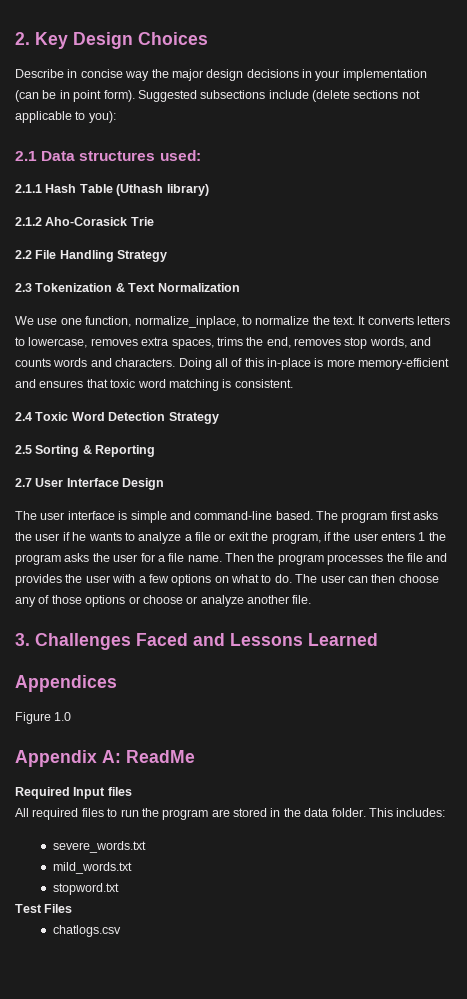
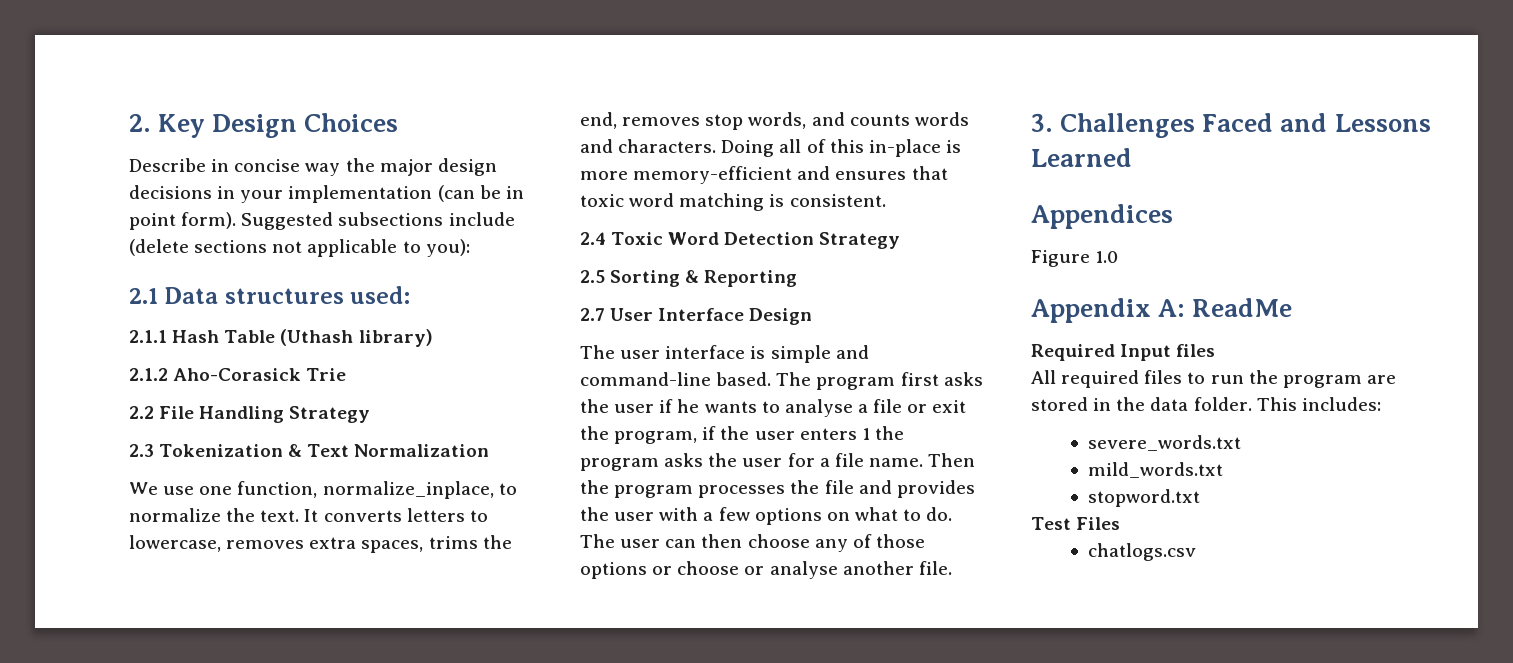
[138,532,182,544] analyze -> [784,399,853,417] analyse
[200,595,244,607] analyze -> [769,561,838,579] analyse

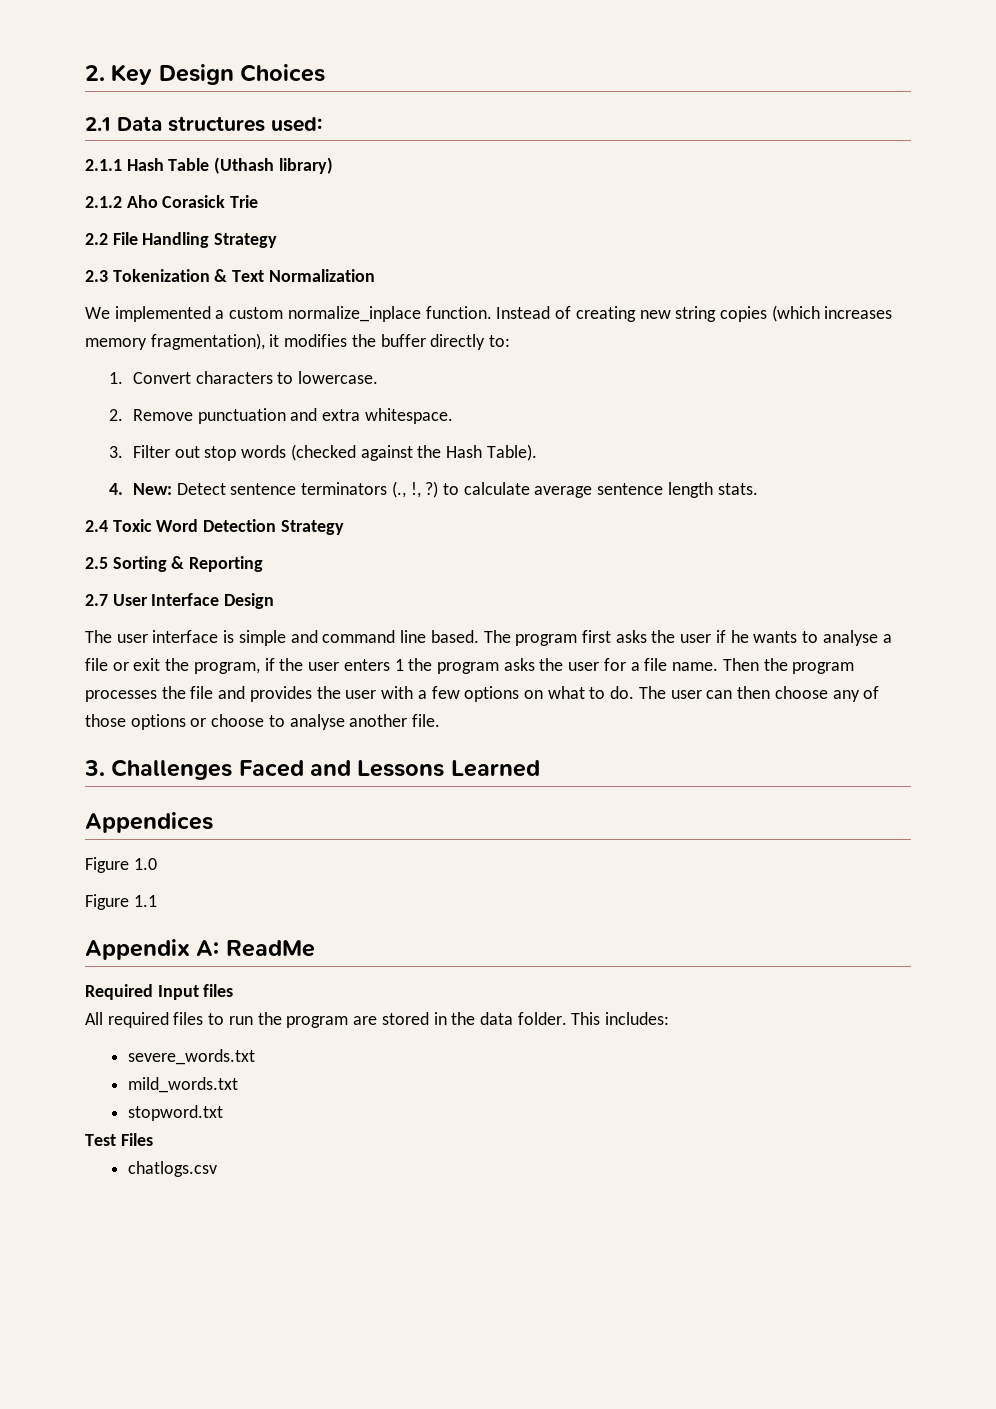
[129,158,497,176] [129,185,524,203] [129,212,515,230] [129,239,470,257] // Describe in concise way the major design decisions in your implementation (can be in point form). Suggested subsections include (delete sections not applicable to you): -> (326, 73) none
[173,368,302,381] Aho-Corasick -> [126,195,226,208] Aho Corasick
[163,481,517,499] [129,508,488,522] [129,535,512,553] [580,112,969,130] [580,139,961,157] [580,166,948,184] [580,193,886,211] use one function, normalize_inplace, to normalize the text. It converts letters to lowercase, removes extra spaces, trims the end, removes stop words, and counts words and characters. Doing all of this in-place is more memory-efficient and ensures that toxic word matching is consistent. -> [114,305,893,322] [85,333,511,350] [108,371,379,384] [108,408,453,424] [108,444,537,461] [108,481,758,498] implemented a custom normalize_inplace function. Instead of creating new string copies (which increases memory fragmentation), it modifies the buffer directly to: // 1. Convert characters to lowercase. // 2. Remove punctuation and extra whitespace. // 3. Filter out stop words (checked against the Hash Table). // 4. New: Detect sentence terminators (., !, ?) to calculate average sentence length stats.
[580,372,711,386] command-line -> [322,630,427,643] command line
[744,566,765,575] or -> [268,715,285,727] to
(1119, 257) none -> [85,894,157,910] // Figure 1.1

